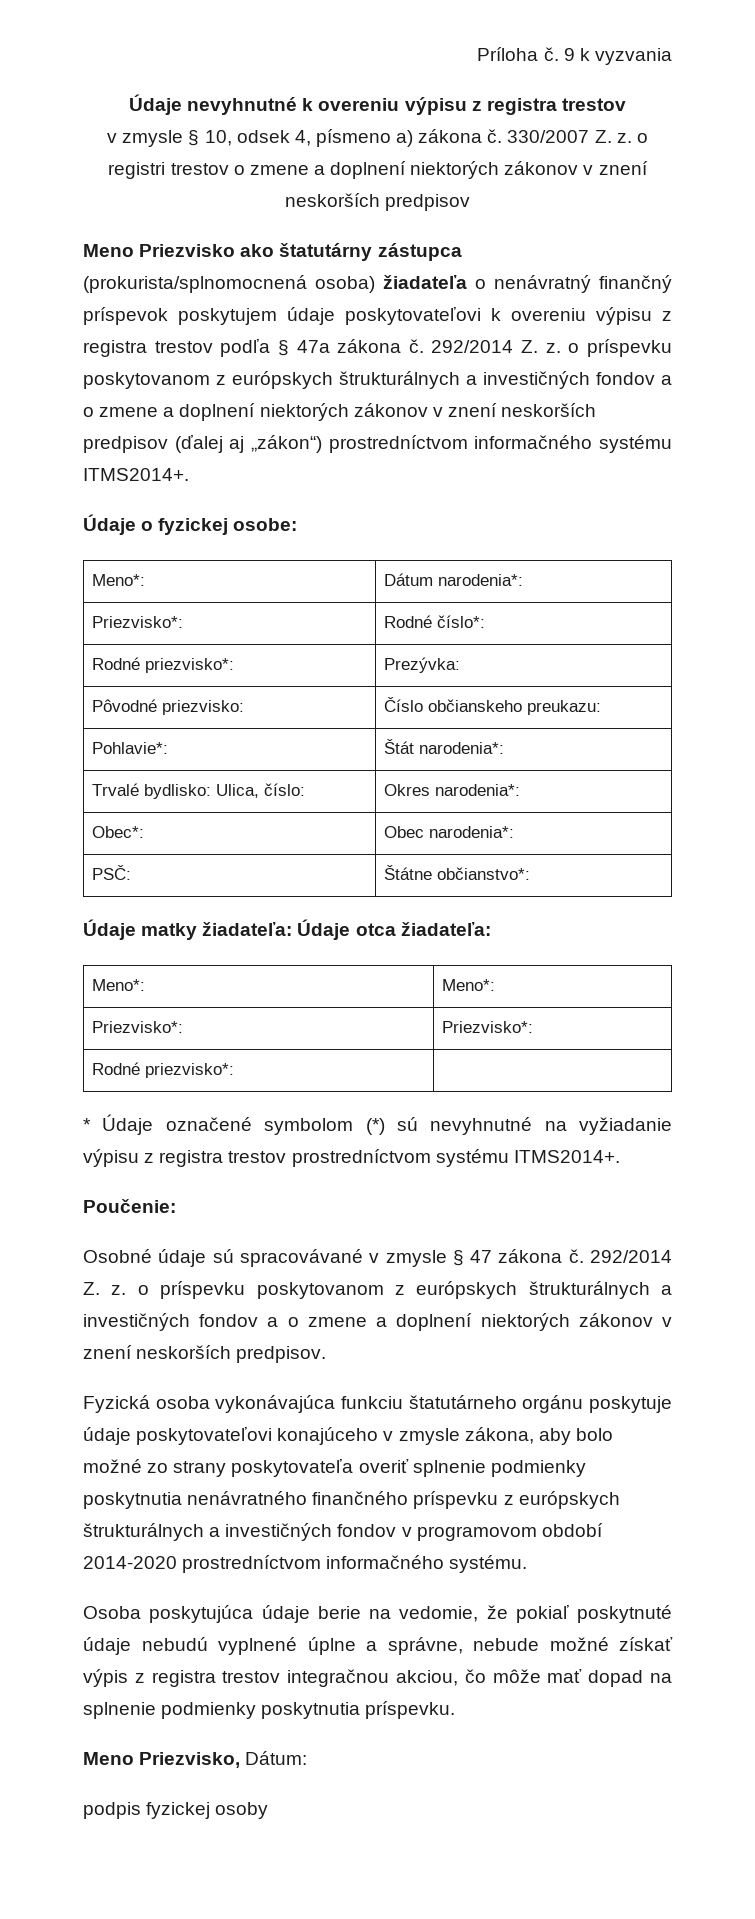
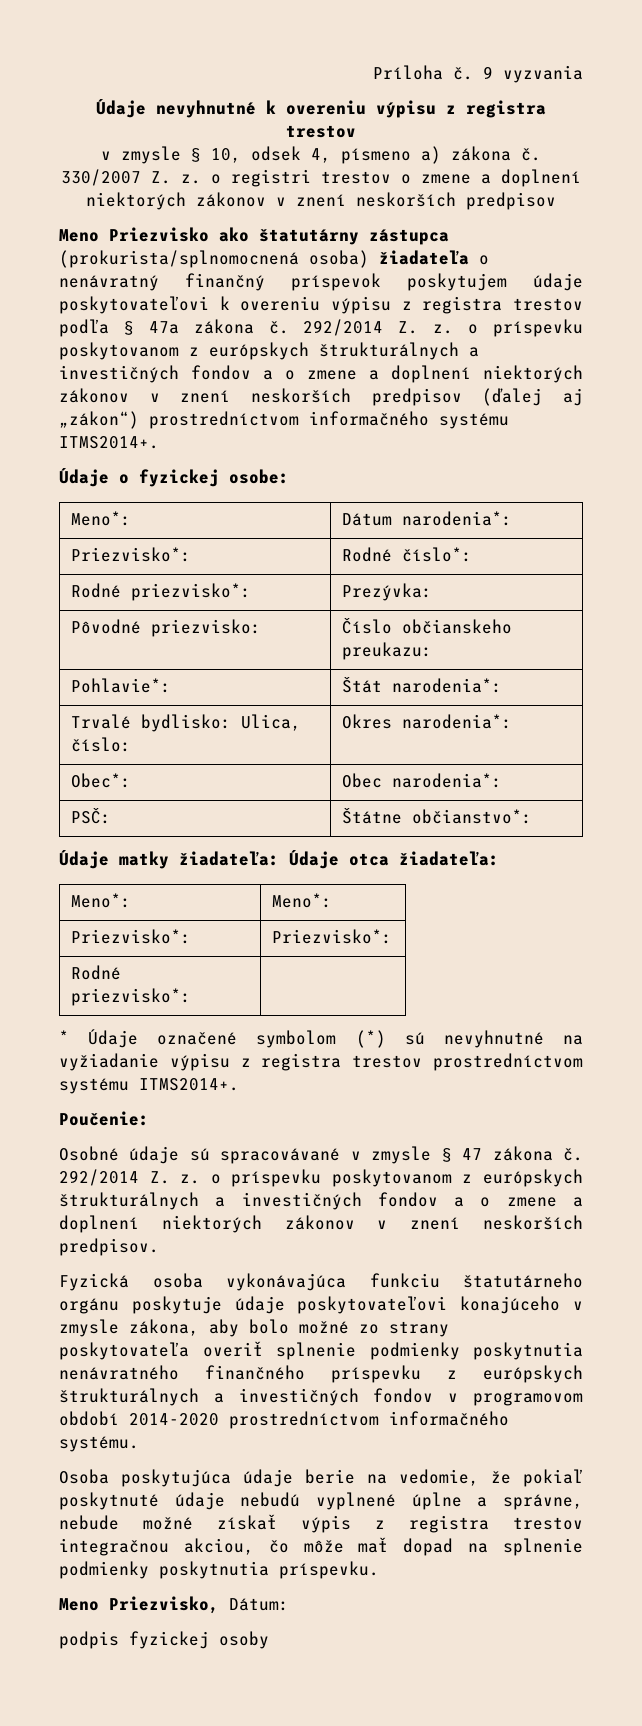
[579,48,590,61] k -> (493, 72) none

